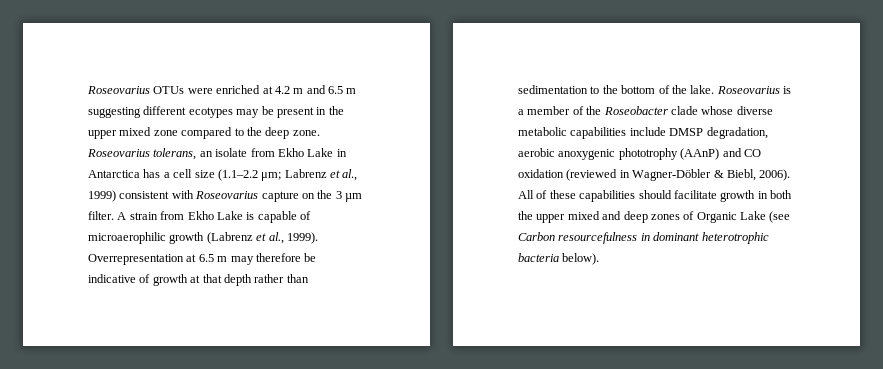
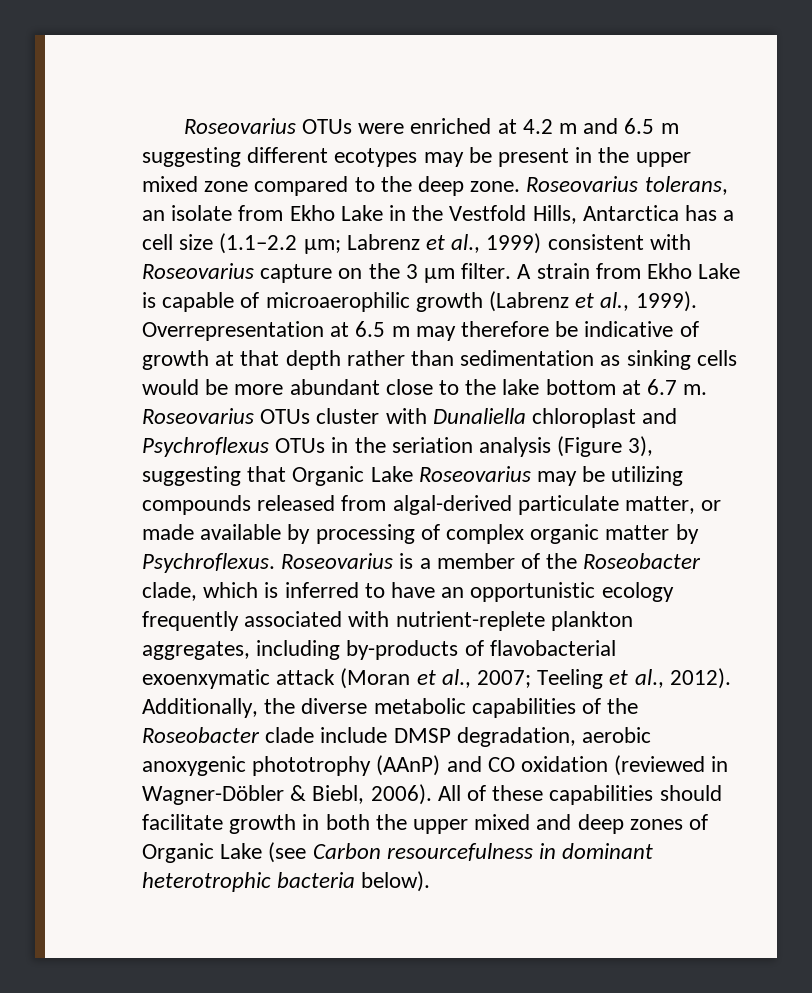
(347, 153) none -> [412,205,577,224] the Vestfold Hills,
[590,85,715,94] to the bottom of the lake. -> [600,350,737,370] [142,379,708,395] [142,408,678,428] [142,436,654,457] [142,466,684,486] [142,495,722,515] [142,524,699,544] [142,553,275,573] as sinking cells would be more abundant close to the lake bottom at 6.7 m. Roseovarius OTUs cluster with Dunaliella chloroplast and Psychroflexus OTUs in the seriation analysis (Figure 3), suggesting that Organic Lake Roseovarius may be utilizing compounds released from algal-derived particulate matter, or made available by processing of complex organic matter by Psychroflexus.
[670,106,773,115] [518,127,627,139] clade whose diverse metabolic capabilities -> [142,582,674,602] [142,611,633,631] [142,640,616,660] [142,668,731,689] [142,698,639,718] [142,727,315,743] clade, which is inferred to have an opportunistic ecology frequently associated with nutrient-replete plankton aggregates, including by-products of flavobacterial exoenxymatic attack (Moran et al., 2007; Teeling et al., 2012). Additionally, the diverse metabolic capabilities of the Roseobacter clade

